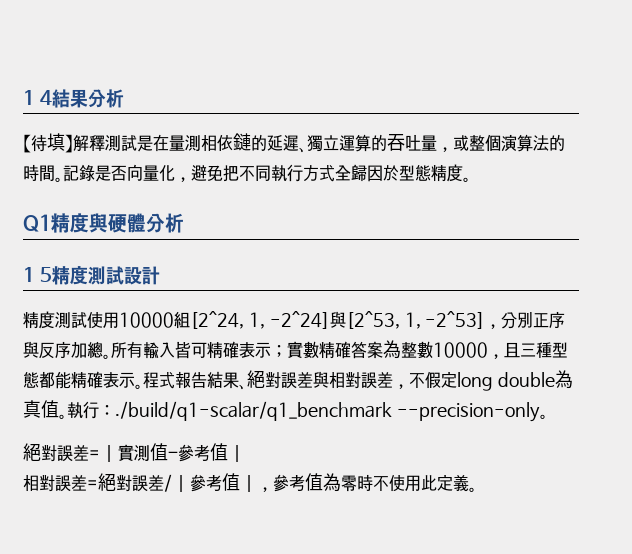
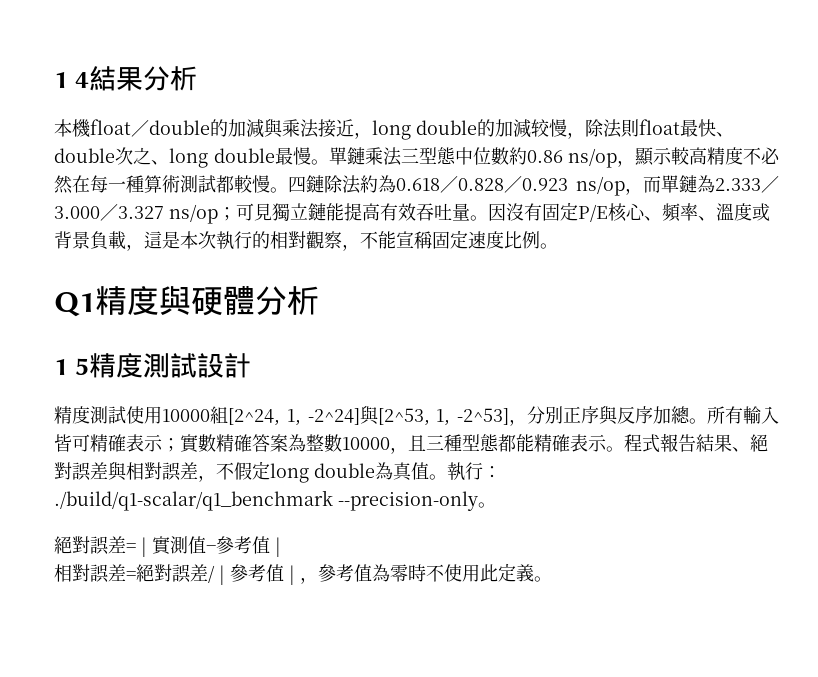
[23,133,565,153] [23,164,463,182] 【待填】解釋測試是在量測相依鏈的延遲、獨立運算的吞吐量，或整個演算法的時間。記錄是否向量化，避免把不同執行方式全歸因於型態精度 -> [54,118,734,140] [54,147,780,168] [54,175,779,196] [54,202,770,224] [54,230,540,251] 本機float／double的加減與乘法接近，long double的加減较慢，除法則float最快、double次之、long double最慢。單鏈乘法三型態中位數約0.86 ns/op，顯示較高精度不必然在每一種算術測試都較慢。四鏈除法約為0.618／0.828／0.923 ns/op，而單鏈為2.333／3.000／3.327 ns/op；可見獨立鏈能提高有效吞吐量。因沒有固定P/E核心、頻率、溫度或背景負載，這是本次執行的相對觀察，不能宣稱固定速度比例

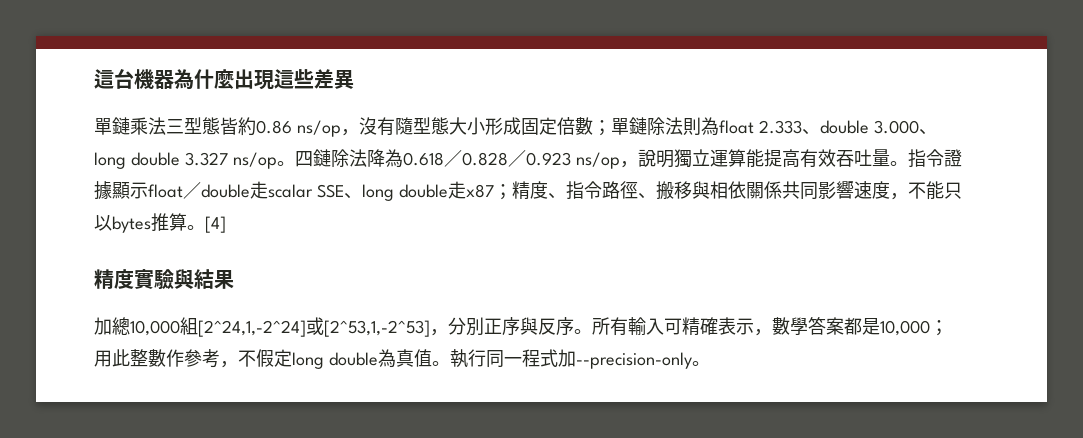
[54,66,198,91] [54,118,734,140] [54,147,329,168] 1 4結果分析 // 本機float／double的加減與乘法接近，long double的加減较慢，除法則float最快、double次之、long double最慢。 -> [94,69,354,90] 這台機器為什麼出現這些差異 //
[454,147,509,165] 中位數 -> [220,117,238,135] 皆
[634,147,780,166] [54,175,270,194] 顯示較高精度不必然在每一種算術測試都較慢 -> [358,117,937,136] [94,152,277,169] 沒有隨型態大小形成固定倍數；單鏈除法則為float 2.333、double 3.000、long double 3.327 ns/op
[360,175,378,193] 約 -> [367,149,385,167] 降
[643,175,779,193] [54,203,326,224] 而單鏈為2.333／3.000／3.327 ns/op；可見獨立鏈 -> [638,149,746,168] 說明獨立運算
[488,202,770,222] [54,230,558,251] [54,286,319,317] [54,353,252,378] [54,405,509,426] 因沒有固定P/E核心、頻率、溫度或背景負載，這是本次執行的相對觀察，不能宣稱固定速度比例。 // Q1精度與硬體分析 // 1 5精度測試設計 // 精度測試使用10000組[2^24, 1, -2^24]與[2^53, 1, -2^53] -> [908,149,962,168] [94,181,962,201] [94,213,226,233] [94,269,234,289] [94,317,430,337] 指令證據顯示float／double走scalar SSE、long double走x87；精度、指令路徑、搬移與相依關係共同影響速度，不能只以bytes推算。[4] // 精度實驗與結果 // 加總10,000組[2^24,1,-2^24]或[2^53,1,-2^53]
[653,406,690,424] 加總 -> (574, 326) none
[54,434,72,452] 皆 -> (664, 326) none
[162,433,768,454] [54,461,198,481] ；實數精確答案為整數10000，且三種型態都能精確表示。程式報告結果、絕對誤差與相對誤差 -> [754,317,948,336] [94,349,220,368] ，數學答案都是10,000；用此整數作參考
[483,466,501,478] [54,490,333,511] ：./build/q1-scalar/q1_benchmark -> [485,349,576,368] 同一程式加
[54,536,281,557] [54,563,552,585] // 絕對誤差= | 實測值−參考值 | // 相對誤差=絕對誤差/ | 參考值 | ，參考值為零時不使用此定義。 -> (710, 363) none

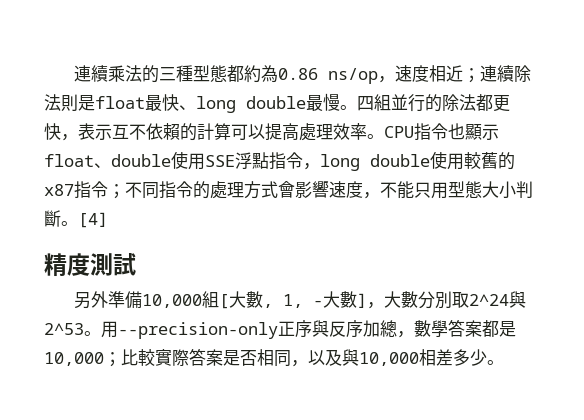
[94,69,354,90] [94,117,937,137] [94,149,962,169] [94,181,818,201] 這台機器為什麼出現這些差異 // 單鏈乘法三型態皆約0.86 ns/op，沒有隨型態大小形成固定倍數；單鏈除法則為float 2.333、double 3.000、long double 3.327 ns/op。四鏈除法降為0.618／0.828／0.923 ns/op，說明獨立運算能提高有效吞吐量。指令證據顯示float／double走scalar SSE、long double走x87；精度、指令路徑、搬移與相依關係共同 -> [74,65,532,84] [44,93,510,113] [44,123,499,141] [44,151,515,171] [44,181,295,199] 連續乘法的三種型態都約為0.86 ns/op，速度相近；連續除法則是float最快、long double最慢。四組並行的除法都更快，表示互不依賴的計算可以提高處理效率。CPU指令也顯示float、double使用SSE浮點指令，long double使用較舊的x87指令；不同指令的處理方式會
[94,213,187,233] 以bytes推算 -> [431,181,533,199] [44,210,61,227] 用型態大小判斷
[134,269,234,289] [94,317,754,337] 實驗與結果 // 加總10,000組[2^24,1,-2^24]或[2^53,1,-2^53]，分別正序與反序。所有輸入可精確表示 -> [90,253,136,276] [74,291,527,309] [44,320,397,339] 測試 // 另外準備10,000組[大數, 1, -大數]，大數分別取2^24與2^53。用--precision-only正序與反序加總
[94,349,692,369] 用此整數作參考，不假定long double為真值。執行同一程式加--precision-only -> [121,348,487,367] 比較實際答案是否相同，以及與10,000相差多少

